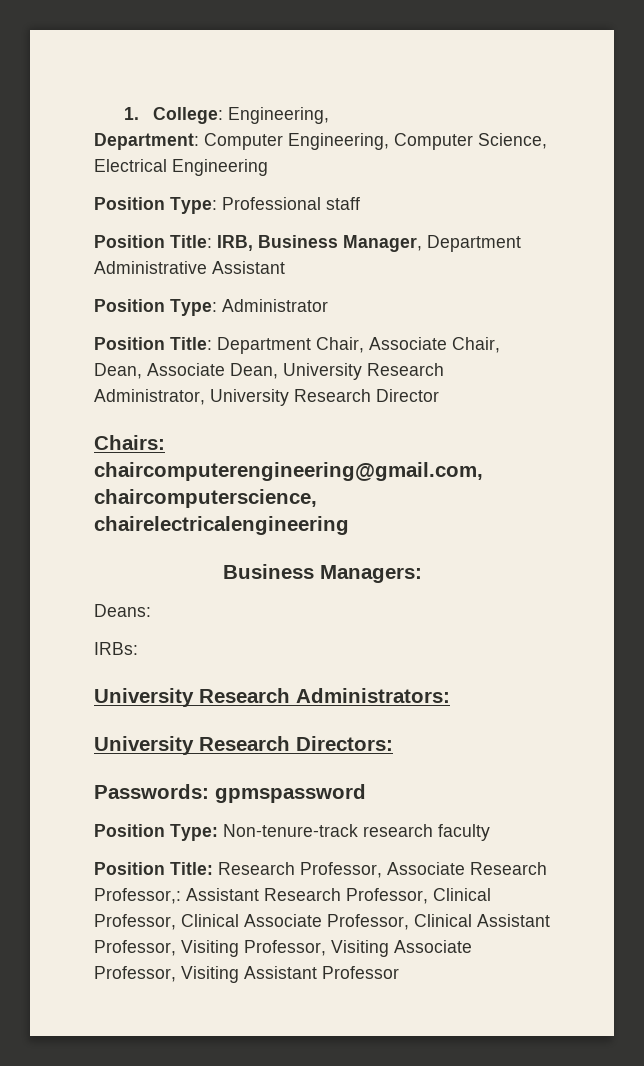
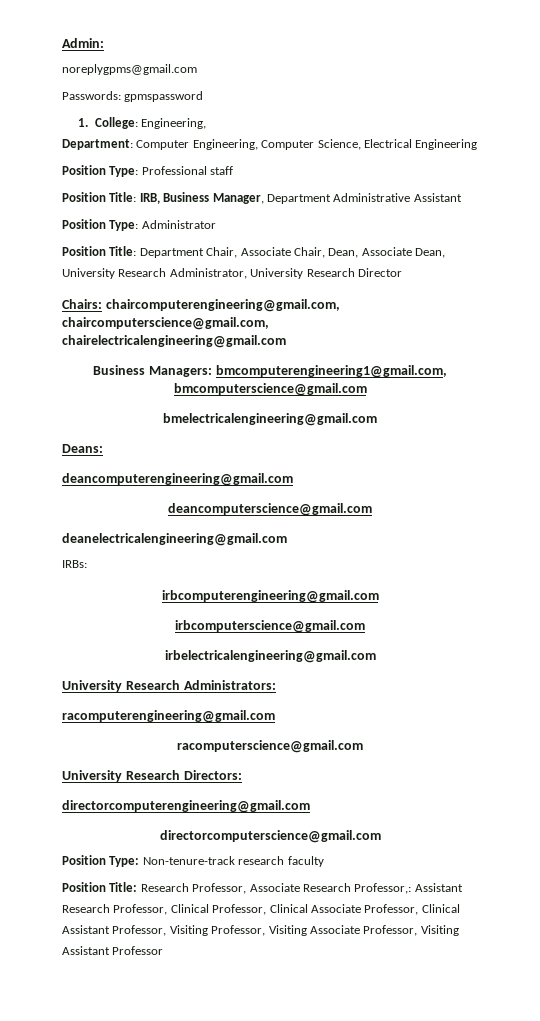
(123, 113) none -> [62,38,104,48] [62,64,197,75] [62,91,204,102] Admin: // noreplygpms@gmail.com // Passwords: gpmspassword //
[94,489,317,508] [94,516,349,535] chaircomputerscience, chairelectricalengineering -> [62,317,269,330] [62,335,286,348] chaircomputerscience@gmail.com, chairelectricalengineering@gmail.com
[94,604,151,617] [94,642,138,655] // Deans: // IRBs: -> [215,365,447,378] [173,383,367,396] [163,413,377,426] [62,444,103,453] [62,473,293,486] [168,503,372,516] [62,533,287,546] [62,560,87,568] [161,590,379,603] [175,620,365,633] [164,650,376,663] bmcomputerengineering1@gmail.com, bmcomputerscience@gmail.com // bmelectricalengineering@gmail.com // Deans: // deancomputerengineering@gmail.com // deancomputerscience@gmail.com // deanelectricalengineering@gmail.com // IRBs: // irbcomputerengineering@gmail.com // irbcomputerscience@gmail.com // irbelectricalengineering@gmail.com
(450, 695) none -> [62,710,275,723] [177,740,363,753] // racomputerengineering@gmail.com // racomputerscience@gmail.com
[94,784,366,803] Passwords: gpmspassword -> [62,800,310,813] [159,830,381,843] directorcomputerengineering@gmail.com // directorcomputerscience@gmail.com

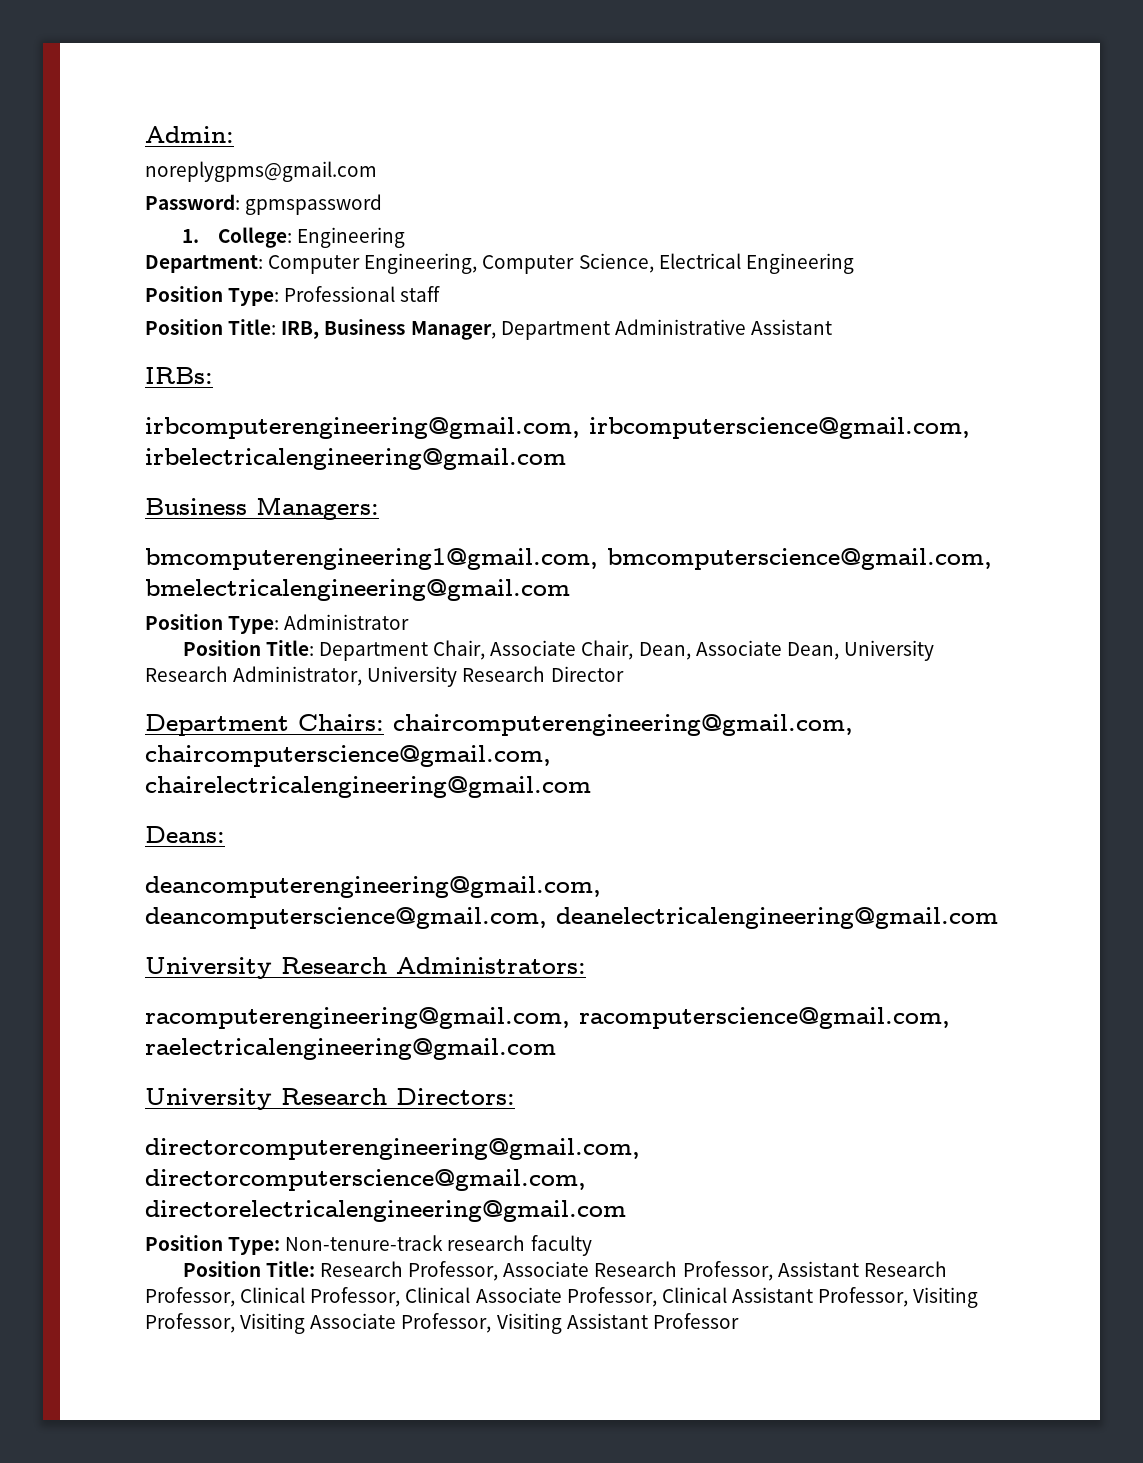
[62,91,121,100] Passwords: -> [145,194,240,210] Password:
[141,118,207,129] Engineering, -> [297,227,406,248] Engineering
(462, 197) none -> [145,367,213,384] [145,417,970,439] [145,448,566,470] [145,497,379,520] [145,548,992,570] [145,579,570,601] // IRBs: // irbcomputerengineering@gmail.com, irbcomputerscience@gmail.com, irbelectricalengineering@gmail.com // Business Managers: // bmcomputerengineering1@gmail.com, bmcomputerscience@gmail.com, bmelectricalengineering@gmail.com
(402, 272) none -> [145,714,289,736] Department
[93,365,447,378] [173,383,367,396] [163,413,377,426] // Business Managers: bmcomputerengineering1@gmail.com, bmcomputerscience@gmail.com // bmelectricalengineering@gmail.com -> (591, 787) none
[62,473,293,486] [168,503,372,516] deancomputerengineering@gmail.com // deancomputerscience@gmail.com // -> [145,876,601,898] [145,907,547,929] deancomputerengineering@gmail.com, deancomputerscience@gmail.com,
[62,560,87,568] [161,590,379,603] [175,620,365,633] [164,650,376,663] // IRBs: // irbcomputerengineering@gmail.com // irbcomputerscience@gmail.com // irbelectricalengineering@gmail.com -> (998, 918) none
[62,710,275,723] [177,740,363,753] racomputerengineering@gmail.com // racomputerscience@gmail.com -> [145,1007,950,1029] [145,1038,556,1060] racomputerengineering@gmail.com, racomputerscience@gmail.com, raelectricalengineering@gmail.com
[62,800,310,813] [159,830,381,843] directorcomputerengineering@gmail.com // directorcomputerscience@gmail.com -> [145,1138,640,1160] [145,1169,586,1191] [145,1200,626,1222] directorcomputerengineering@gmail.com, directorcomputerscience@gmail.com, directorelectricalengineering@gmail.com
[354,883,412,894] Professor,: -> [682,1261,773,1281] Professor,

